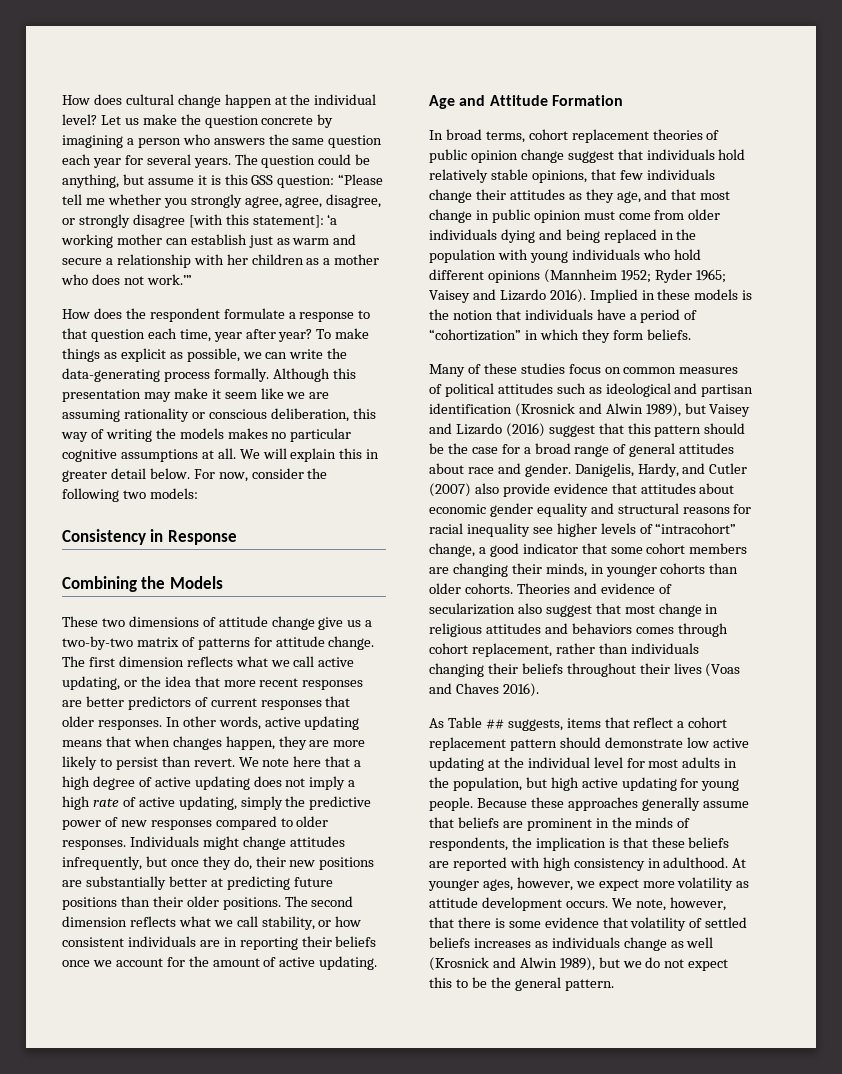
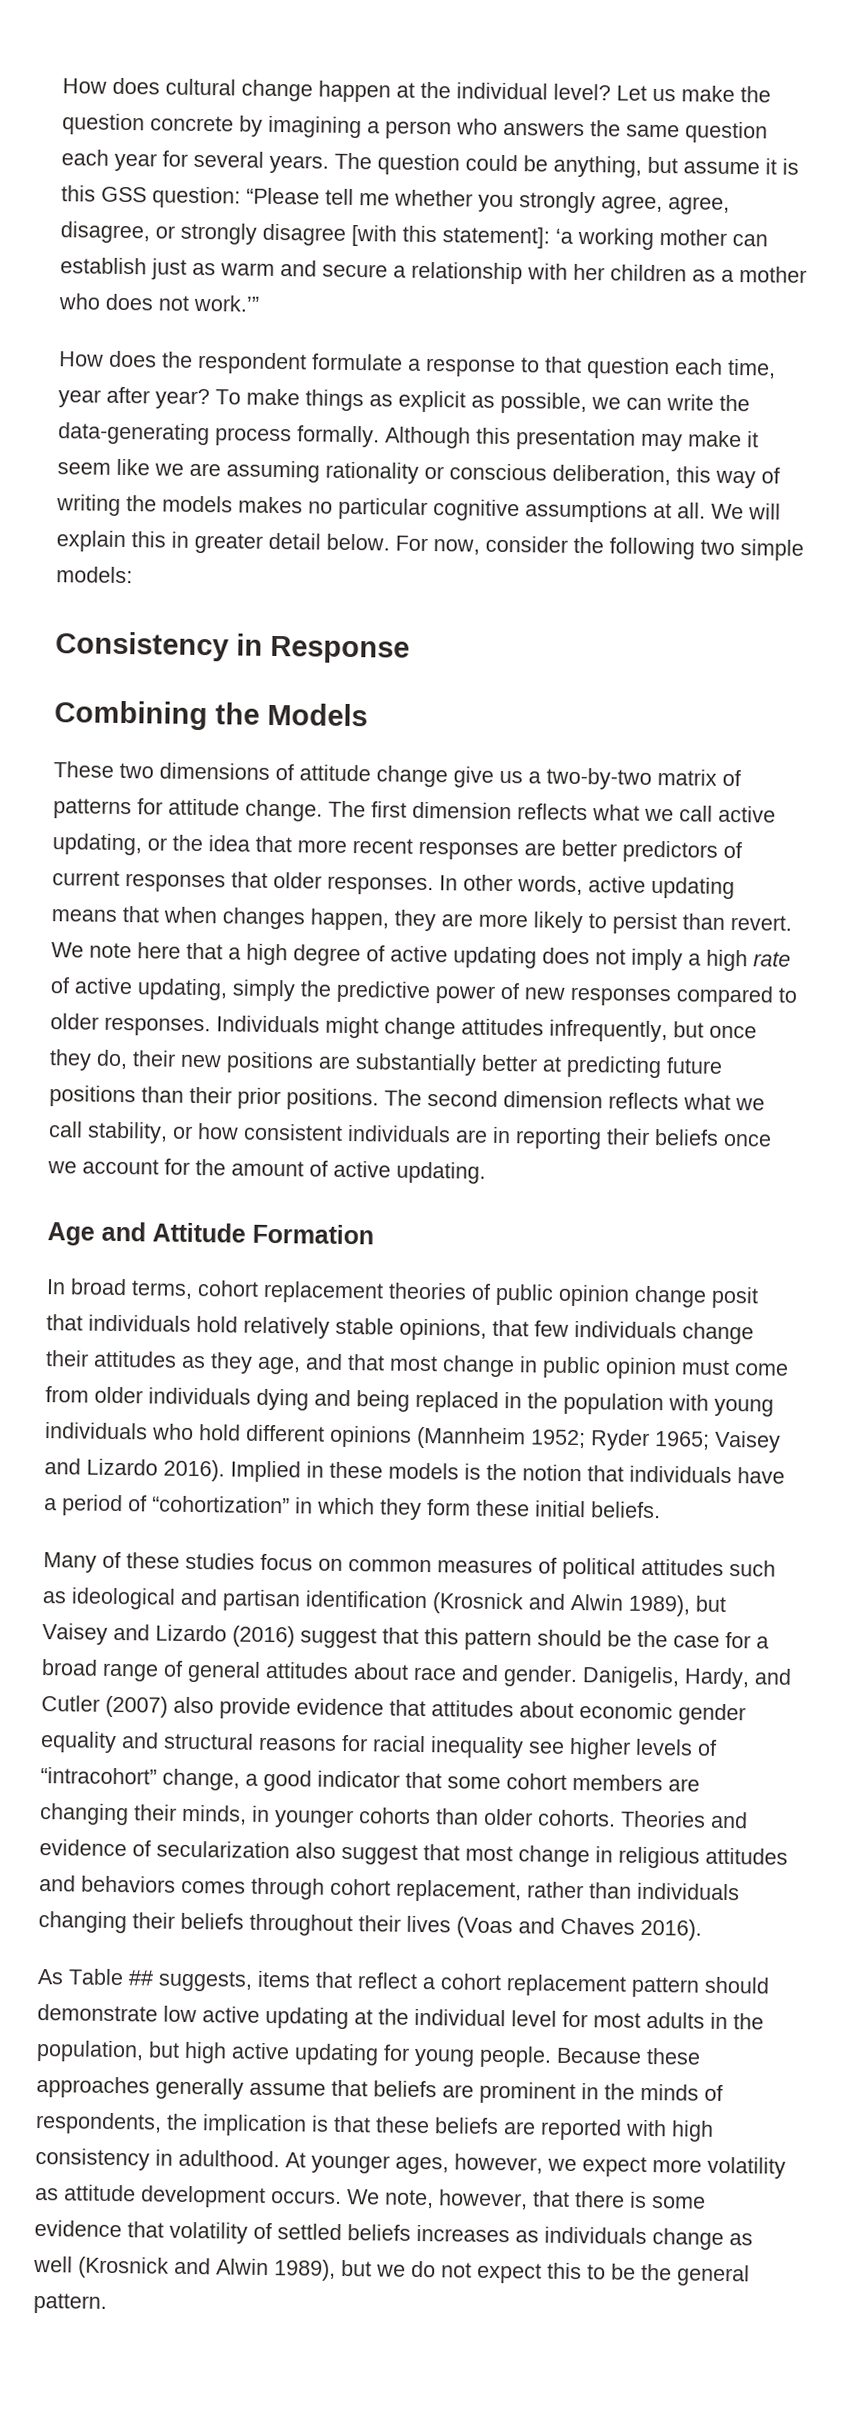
(146, 494) none -> [740,539,804,561] simple
[186,896,219,907] older -> [237,1087,281,1110] prior
[567,151,614,163] suggest -> [711,1286,759,1309] posit
(643, 335) none -> [476,1499,586,1518] these initial

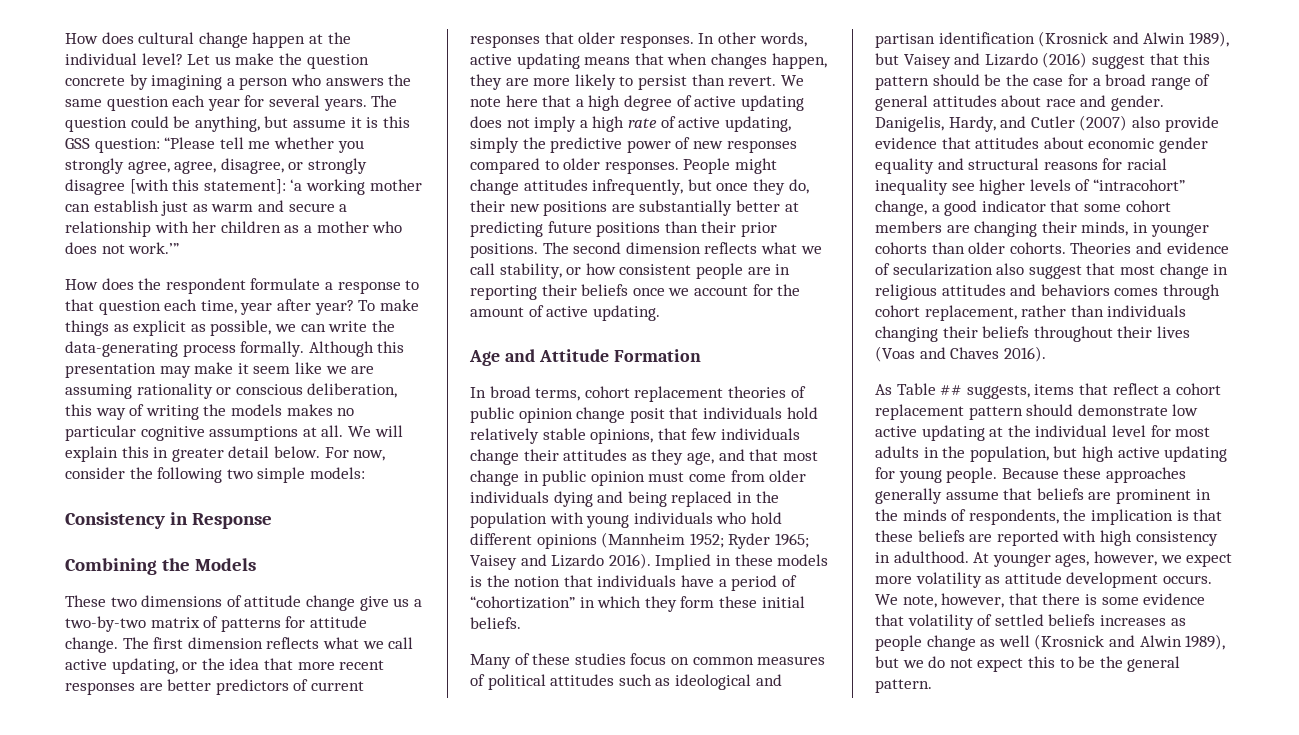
[216,1015,320,1033] Individuals -> [683,158,731,174] People
[347,1125,451,1143] individuals -> [695,263,743,279] people
[544,2226,647,2245] individuals -> [875,635,922,651] people

